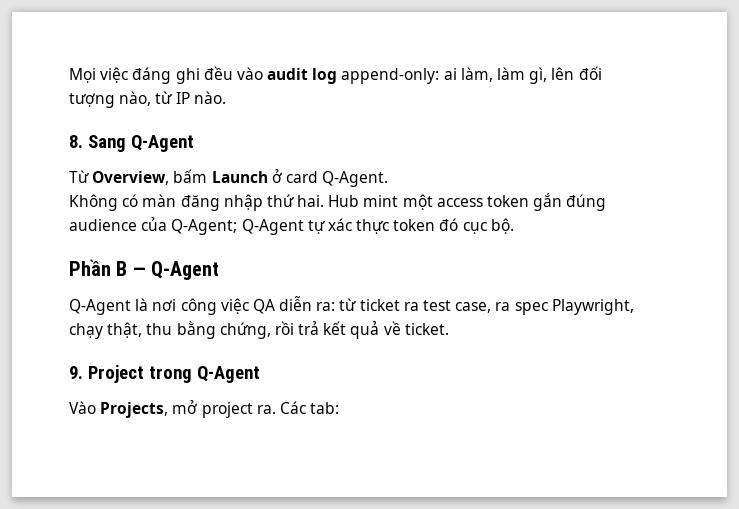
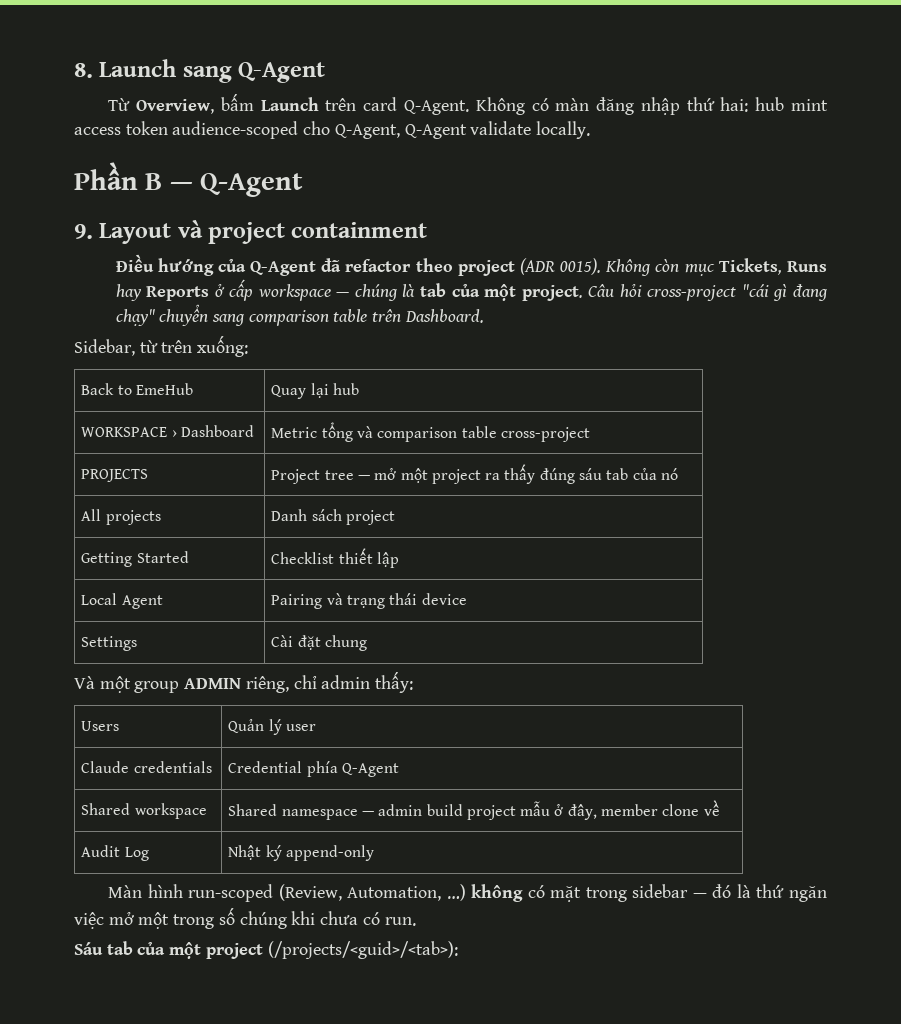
[69,66,602,84] [69,91,226,108] [69,135,126,152] Mọi việc đáng ghi đều vào audit log append-only: ai làm, làm gì, lên đối tượng nào, từ IP nào. // 8. Sang -> [74,59,232,83] 8. Launch sang
[271,169,283,183] ở -> [325,98,357,111] trên
(389, 179) // -> (469, 107) none
[297,193,607,211] [69,217,514,235] [69,259,220,280] [69,296,634,315] [69,321,449,339] [69,365,260,383] [69,400,340,418] hai. Hub mint một access token gắn đúng audience của Q-Agent; Q-Agent tự xác thực token đó cục bộ. // Phần B — Q-Agent // Q-Agent là nơi công việc QA diễn ra: từ ticket ra test case, ra spec Playwright, chạy thật, thu bằng chứng, rồi trả kết quả về ticket. // 9. Project trong Q-Agent // Vào Projects, mở project ra. Các tab: -> [720,97,829,112] [74,121,591,139] [74,162,304,197] [74,220,428,244] [115,254,828,276] [115,279,827,301] [115,304,484,326] [74,335,249,357] [81,383,193,395] [271,383,359,399] [81,425,254,437] [271,422,590,442] [81,469,149,482] [271,464,679,484] [81,509,161,525] [271,509,395,525] [81,551,189,567] [271,548,399,568] [81,593,163,609] [271,593,467,609] [81,636,138,651] [271,635,367,651] [74,671,414,693] [81,721,120,731] [228,719,316,735] [81,761,212,773] [228,761,399,777] [81,803,207,819] [228,800,720,820] [81,845,149,861] [228,845,374,861] [108,884,827,902] [74,907,416,929] [74,941,458,959] hai: hub mint access token audience-scoped cho Q-Agent, Q-Agent validate locally. // Phần B — Q-Agent // 9. Layout và project containment // Điều hướng của Q-Agent đã refactor theo project (ADR 0015). Không còn mục Tickets, Runs hay Reports ở cấp workspace — chúng là tab của một project. Câu hỏi cross-project "cái gì đang chạy" chuyển sang comparison table trên Dashboard. // Sidebar, từ trên xuống: // Back to EmeHub | Quay lại hub // WORKSPACE › Dashboard | Metric tổng và comparison table cross-project // PROJECTS | Project tree — mở một project ra thấy đúng sáu tab của nó // All projects | Danh sách project // Getting Started | Checklist thiết lập // Local Agent | Pairing và trạng thái device // Settings | Cài đặt chung // Và một group ADMIN riêng, chỉ admin thấy: // Users | Quản lý user // Claude credentials | Credential phía Q-Agent // Shared workspace | Shared namespace — admin build project mẫu ở đây, member clone về // Audit Log | Nhật ký append-only // Màn hình run-scoped (Review, Automation, …) không có mặt trong sidebar — đó là thứ ngăn việc mở một trong số chúng khi chưa có run. // Sáu tab của một project (/projects/<guid>/<tab>):

